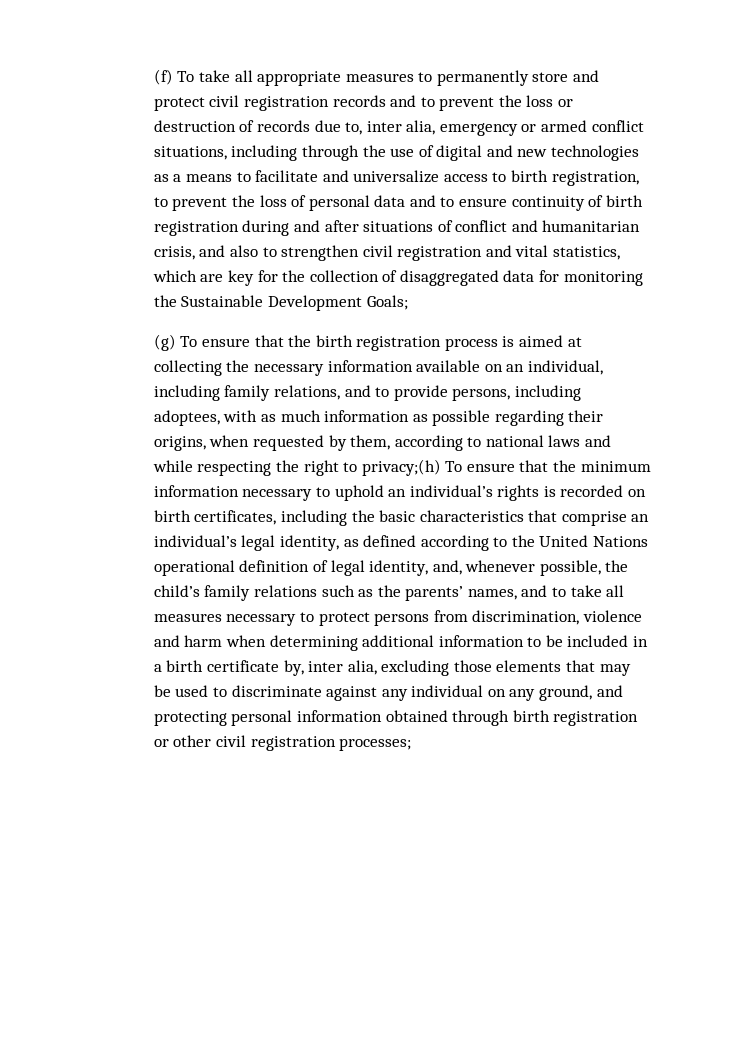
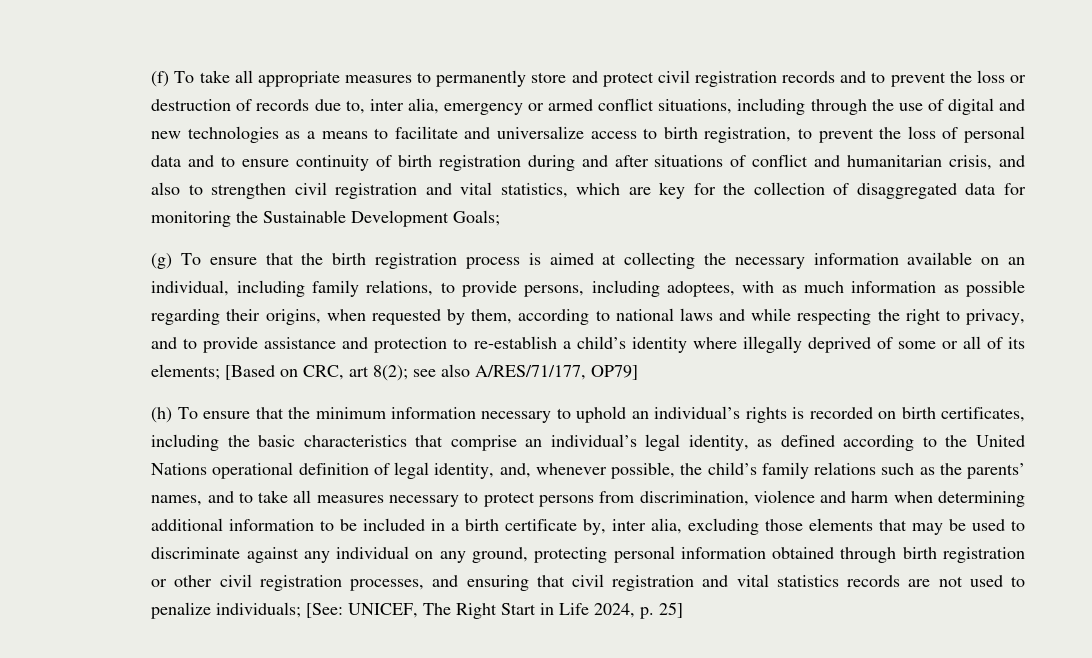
[344,385,371,397] and -> (434, 288) none
[361,459,441,476] privacy;(h) -> [965,309,1025,325] [151,336,1025,353] [151,364,639,381] [151,407,173,423] privacy, and to provide assistance and protection to re-establish a child’s identity where illegally deprived of some or all of its elements; [Based on CRC, art 8(2); see also A/RES/71/177, OP79] // (h)
[596,685,623,697] and -> (528, 555) none
[339,738,412,751] processes; -> [350,574,1026,591] [151,602,684,619] processes, and ensuring that civil registration and vital statistics records are not used to penalize individuals; [See: UNICEF, The Right Start in Life 2024, p. 25]

